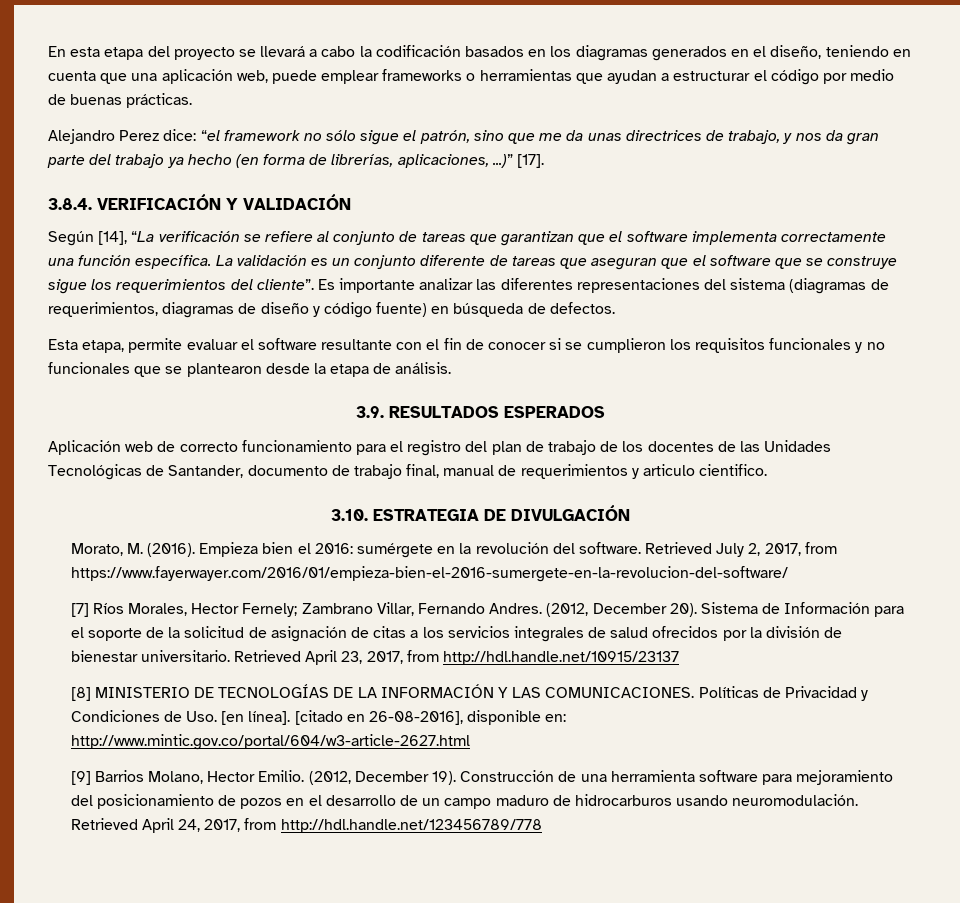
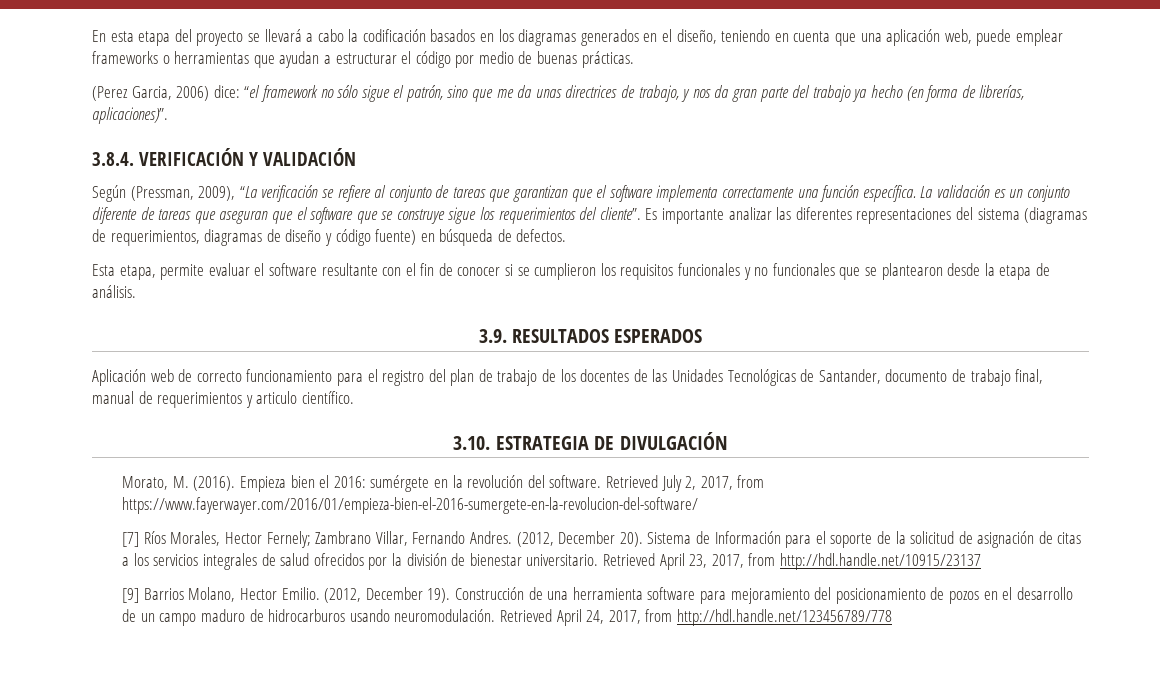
[48,129,160,144] Alejandro Perez -> [92,86,210,101] (Perez Garcia, 2006)
[397,154,545,168] aplicaciones, ...)” [17]. -> [92,107,168,124] aplicaciones)”.
[98,231,128,245] [14], -> [130,186,236,201] (Pressman, 2009),
[699,464,768,476] cientifico. -> [301,391,354,404] científico.
[70,684,869,701] [70,710,567,725] [70,734,470,750] // [8] MINISTERIO DE TECNOLOGÍAS DE LA INFORMACIÓN Y LAS COMUNICACIONES. Políticas de Privacidad y Condiciones de Uso. [en línea]. [citado en 26-08-2016], disponible en: http://www.mintic.gov.co/portal/604/w3-article-2627.html -> (981, 561) none

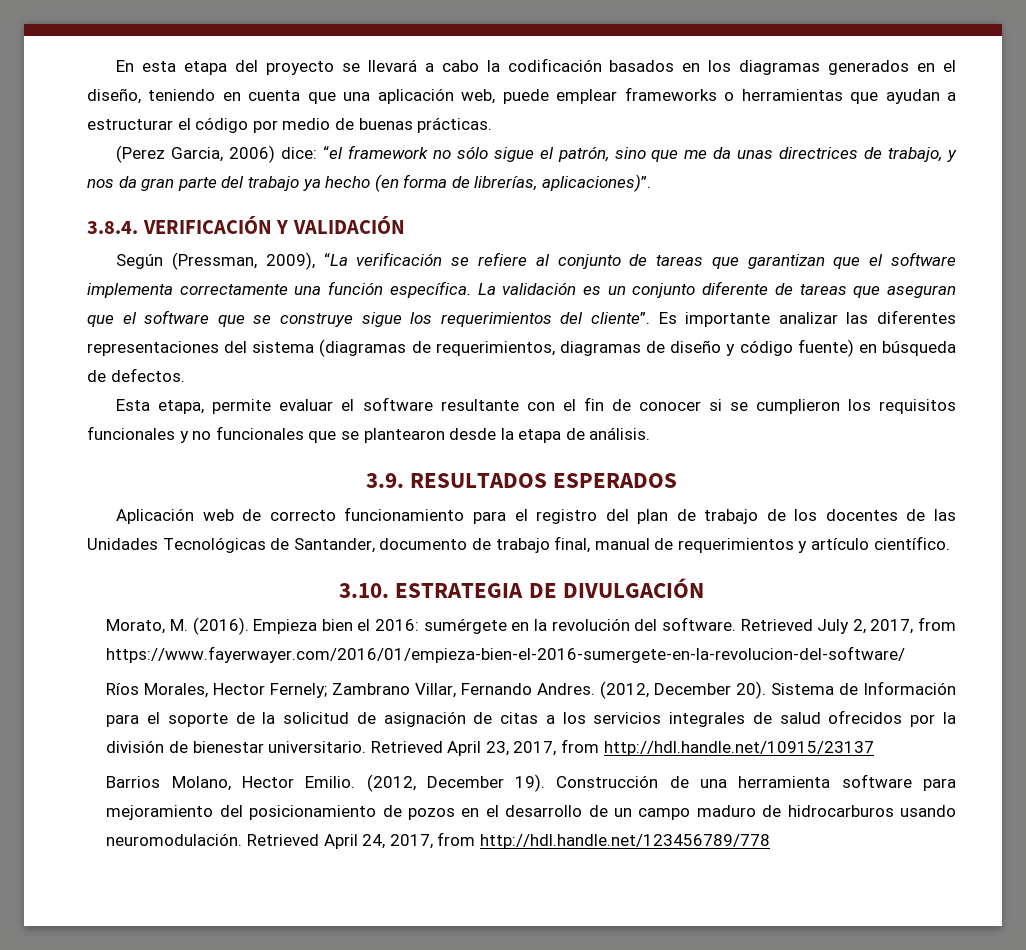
[256,391,298,404] articulo -> [811,538,870,550] artículo
[122,532,140,547] [7] -> (906, 654) none
[122,588,140,603] [9] -> (874, 748) none

